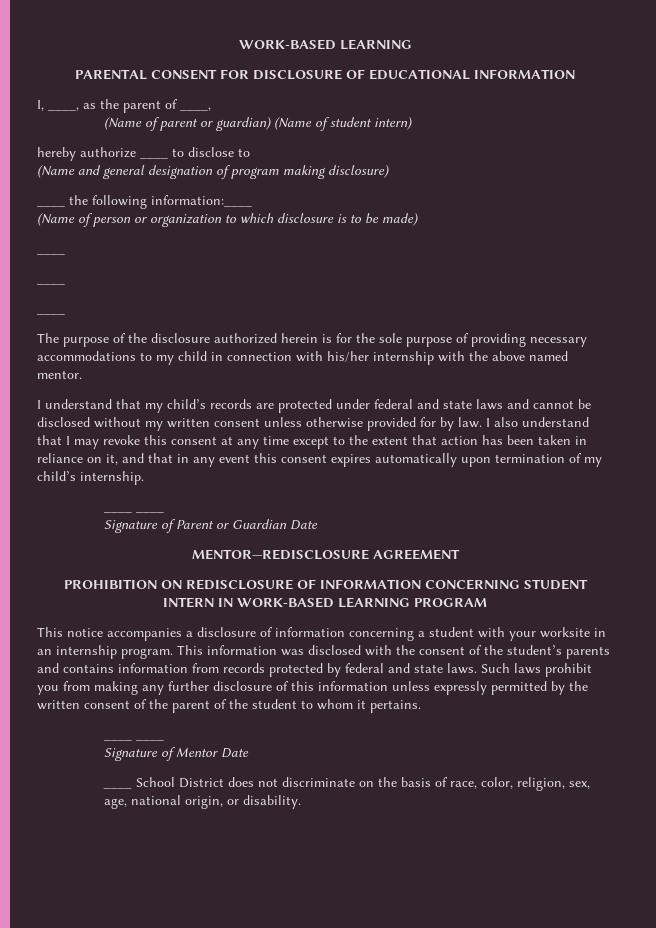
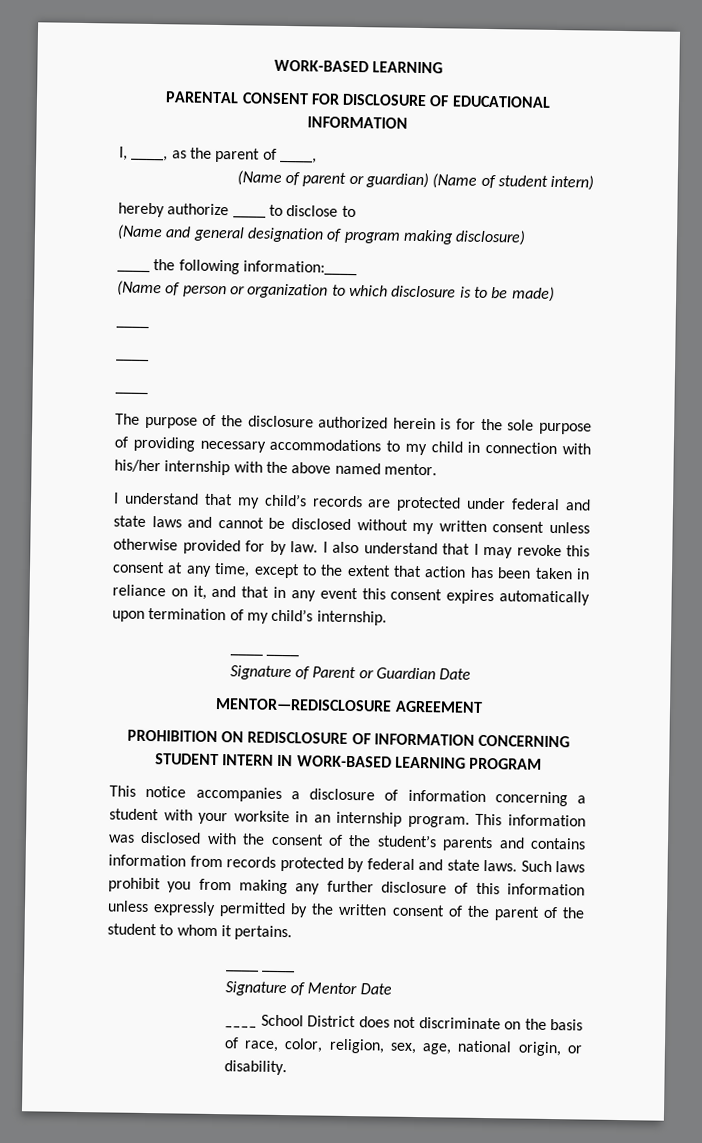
[263,436,289,445] time -> [214,562,251,578] time,

